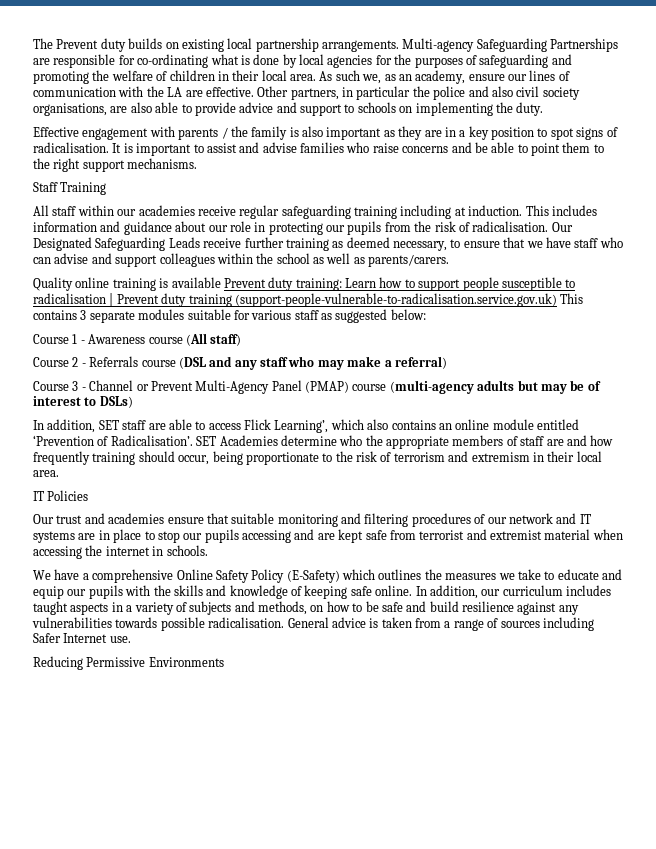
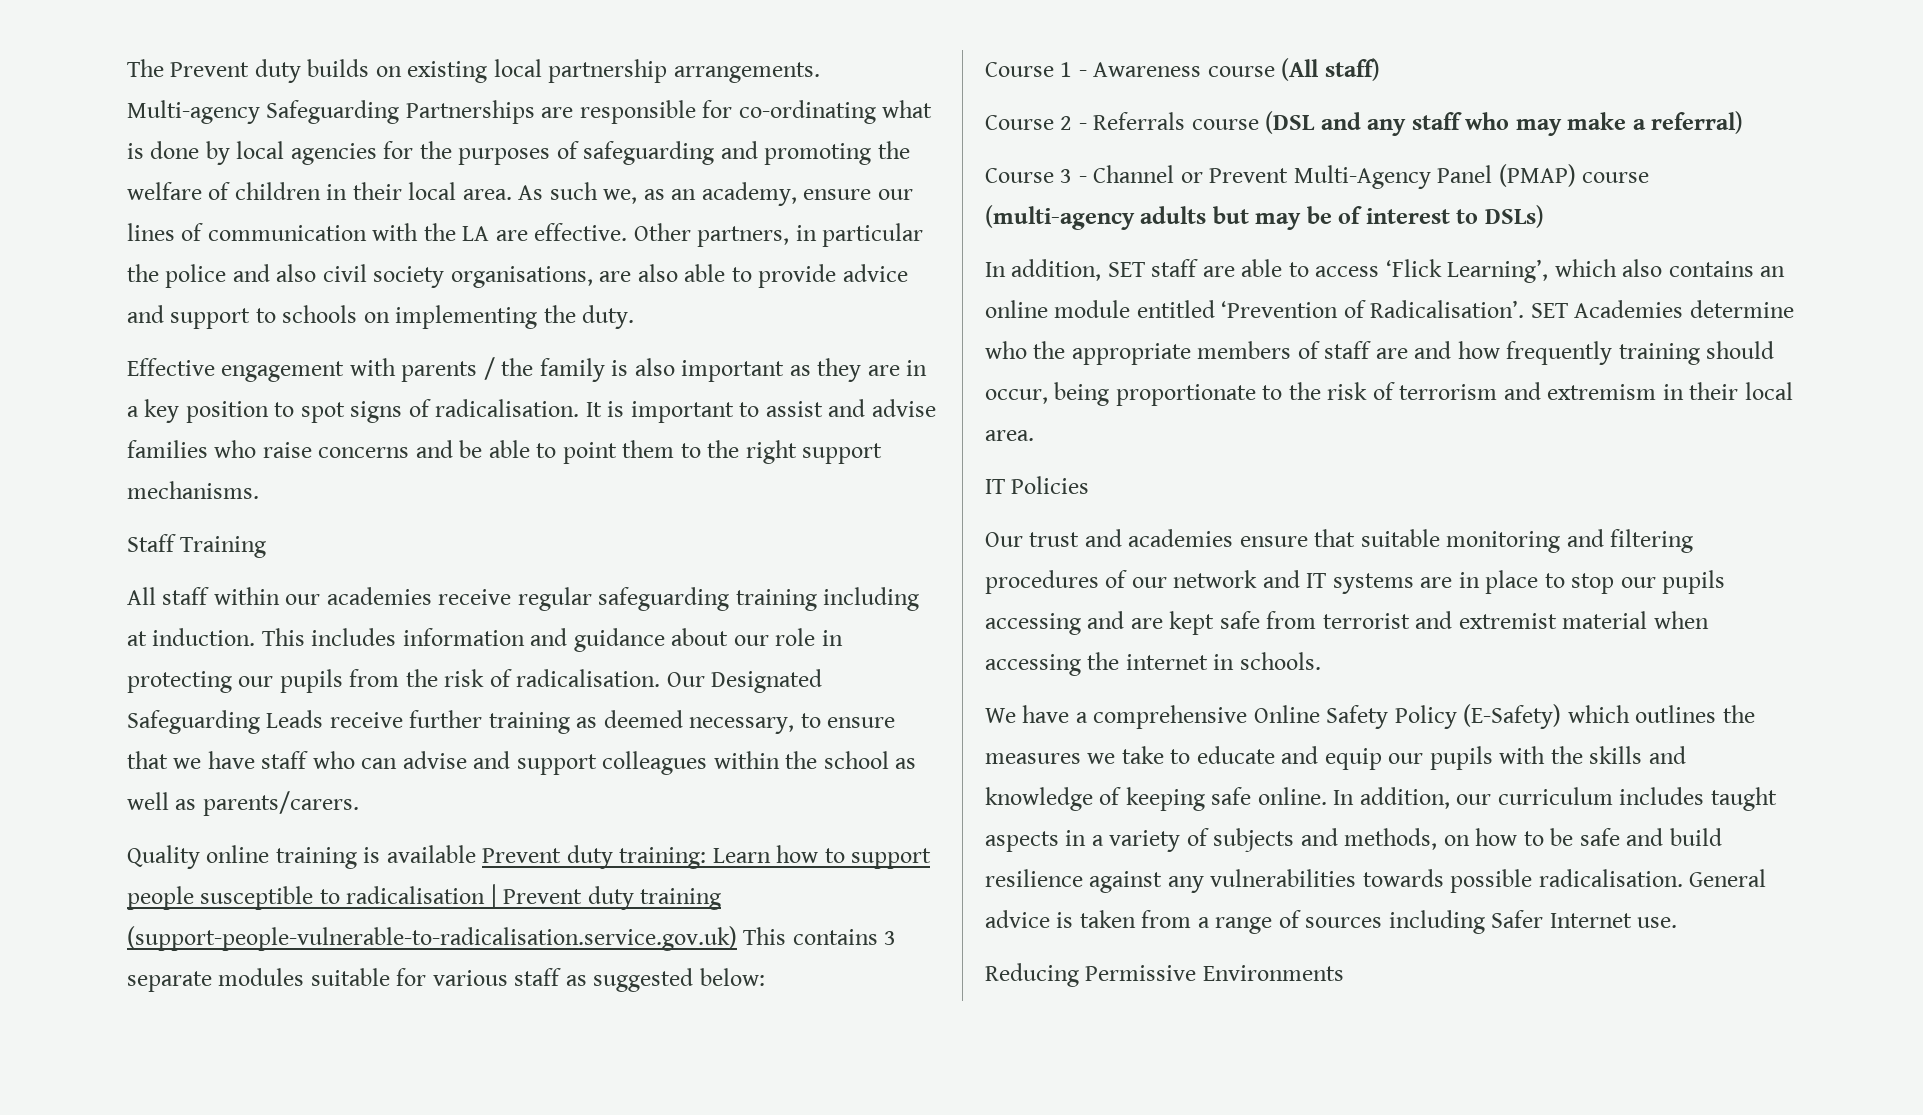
[244,419,271,430] Flick -> [1385,259,1442,277] ‘Flick

